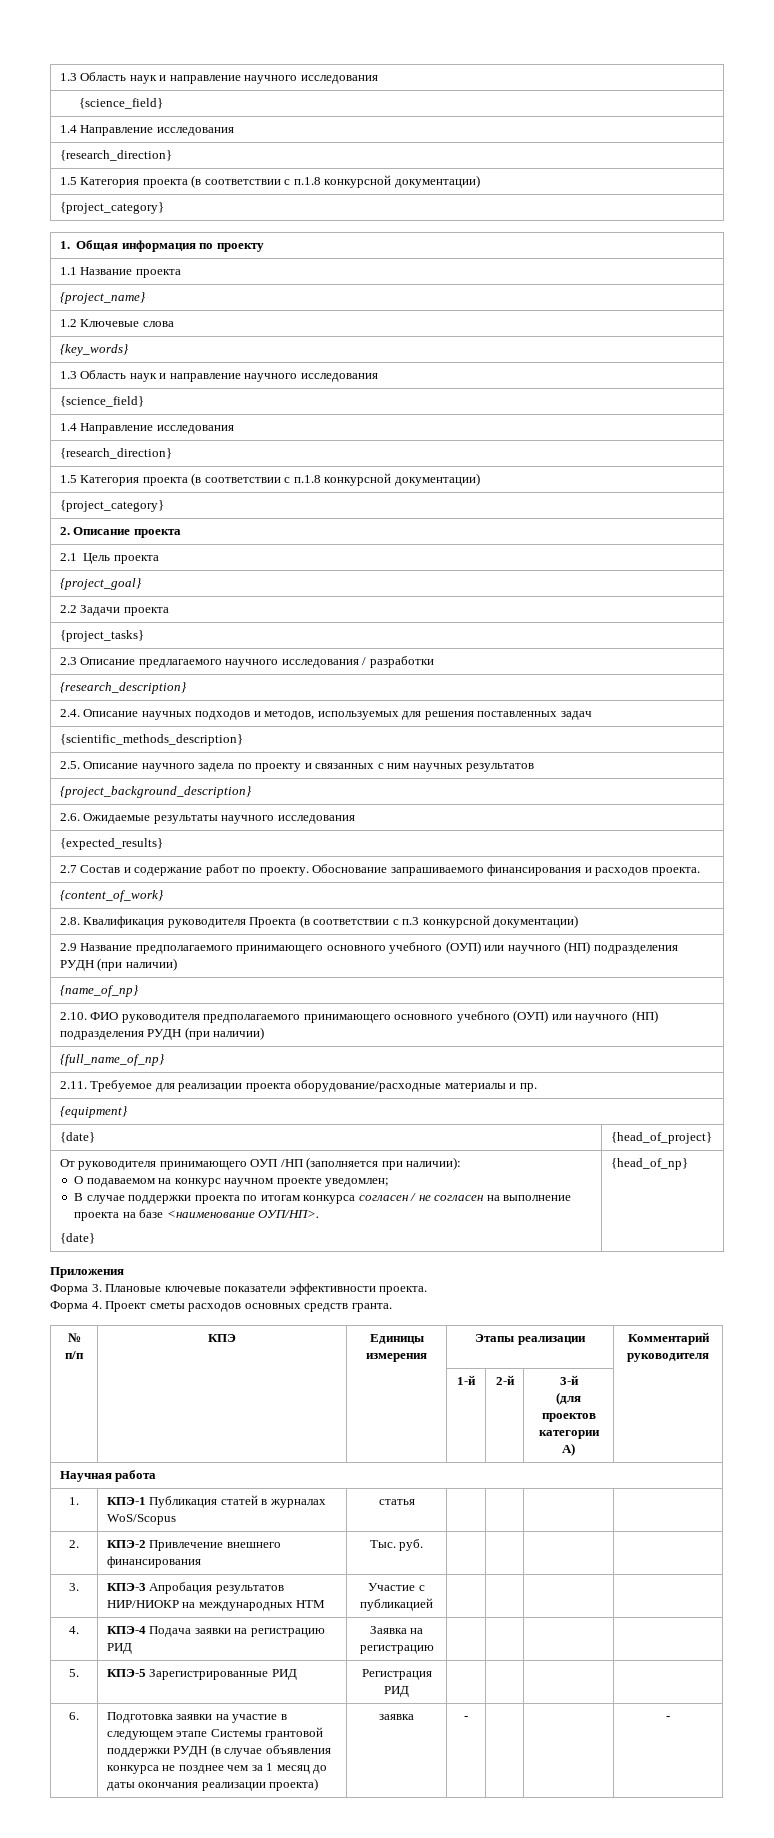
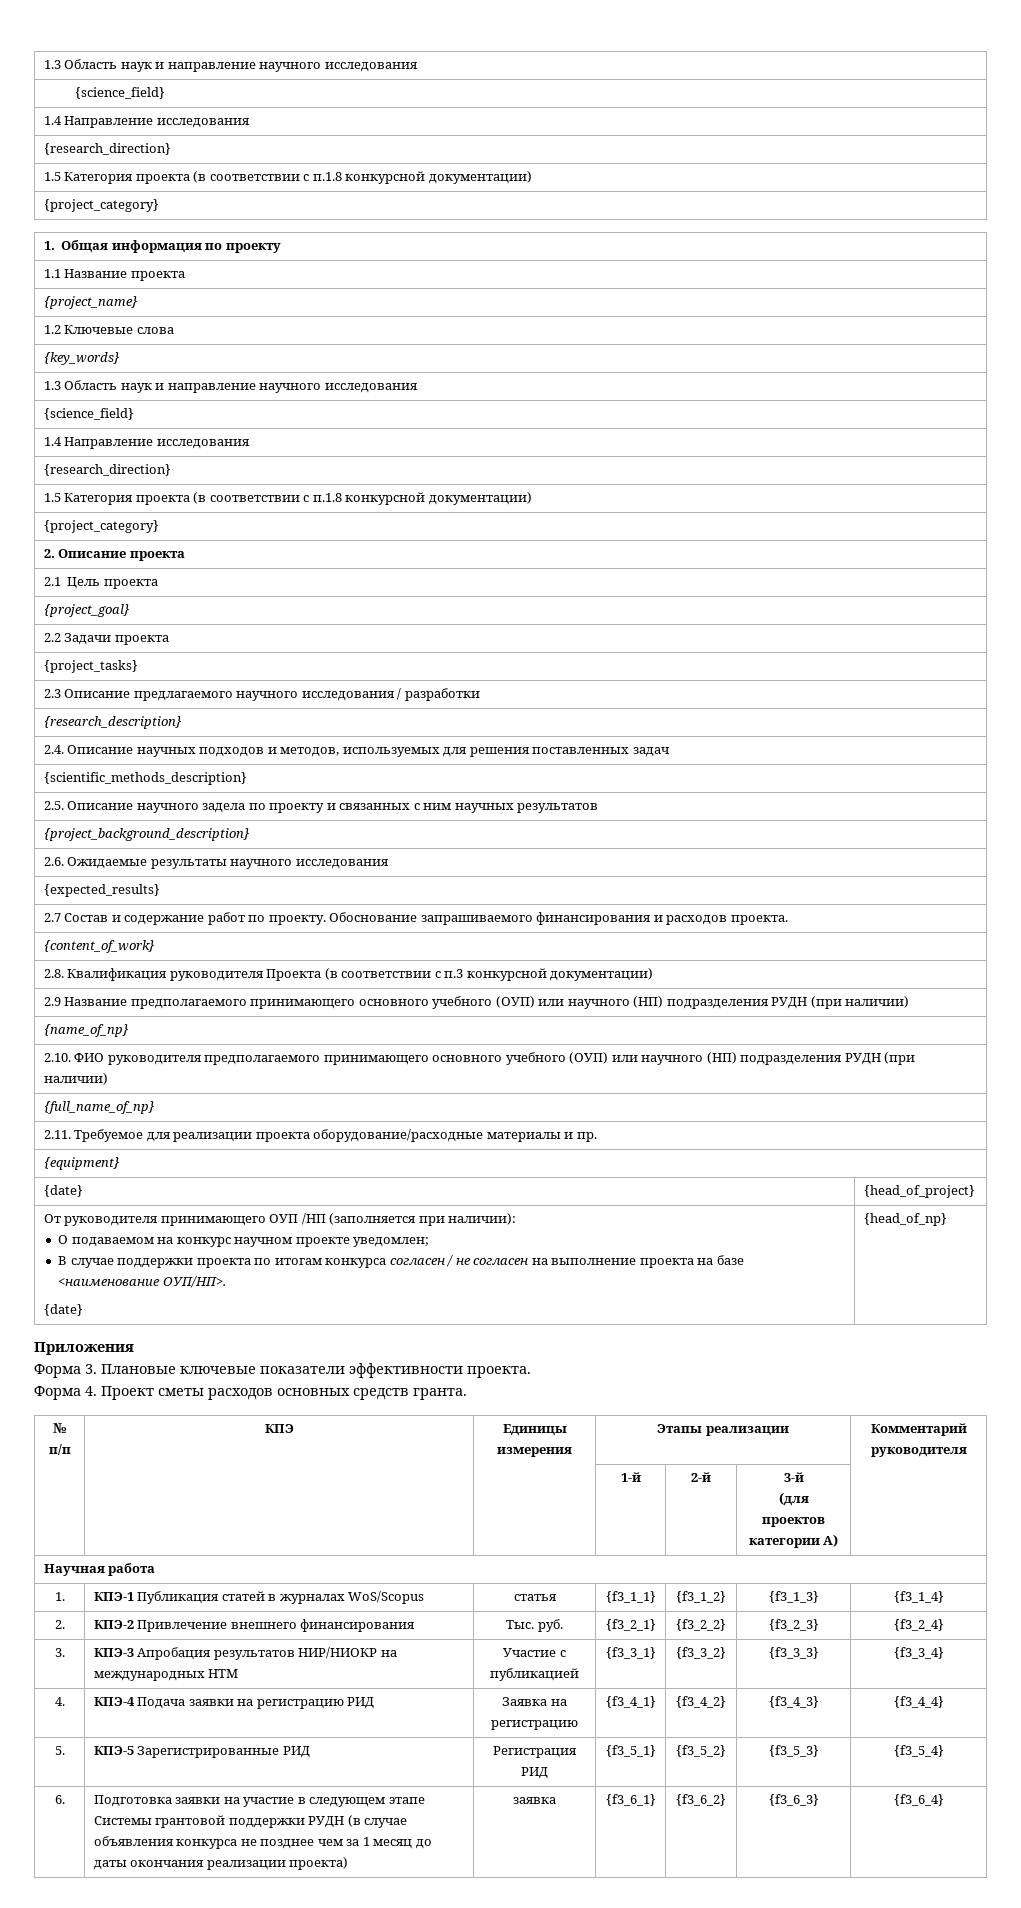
(415, 1502) | | | -> [605,1591,656,1603] [676,1591,726,1603] [768,1591,819,1603] [893,1591,944,1603] {f3_1_1} | {f3_1_2} | {f3_1_3} | {f3_1_4}
(424, 1545) | | | -> [605,1619,656,1631] [676,1619,726,1631] [768,1619,819,1631] [893,1619,944,1631] {f3_2_1} | {f3_2_2} | {f3_2_3} | {f3_2_4}
(433, 1604) | | | -> [605,1647,656,1659] [676,1647,726,1659] [768,1647,819,1659] [893,1647,944,1659] {f3_3_1} | {f3_3_2} | {f3_3_3} | {f3_3_4}
(434, 1649) | | | -> [605,1696,656,1708] [676,1696,726,1708] [768,1696,819,1708] [893,1696,944,1708] {f3_4_1} | {f3_4_2} | {f3_4_3} | {f3_4_4}
(409, 1691) | | | -> [605,1745,656,1757] [676,1745,726,1757] [768,1745,819,1757] [893,1745,944,1757] {f3_5_1} | {f3_5_2} | {f3_5_3} | {f3_5_4}
[464,1716,468,1720] [666,1716,670,1720] - | | | - -> [605,1794,656,1806] [676,1794,726,1806] [768,1794,819,1806] [893,1794,944,1806] {f3_6_1} | {f3_6_2} | {f3_6_3} | {f3_6_4}

